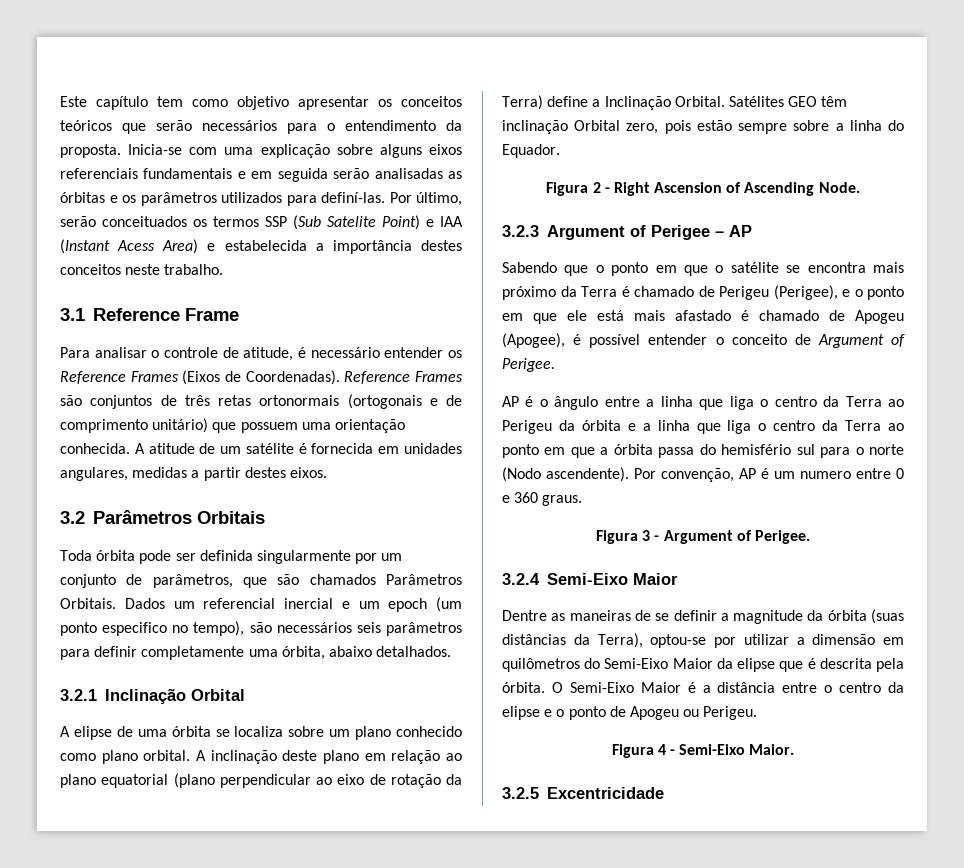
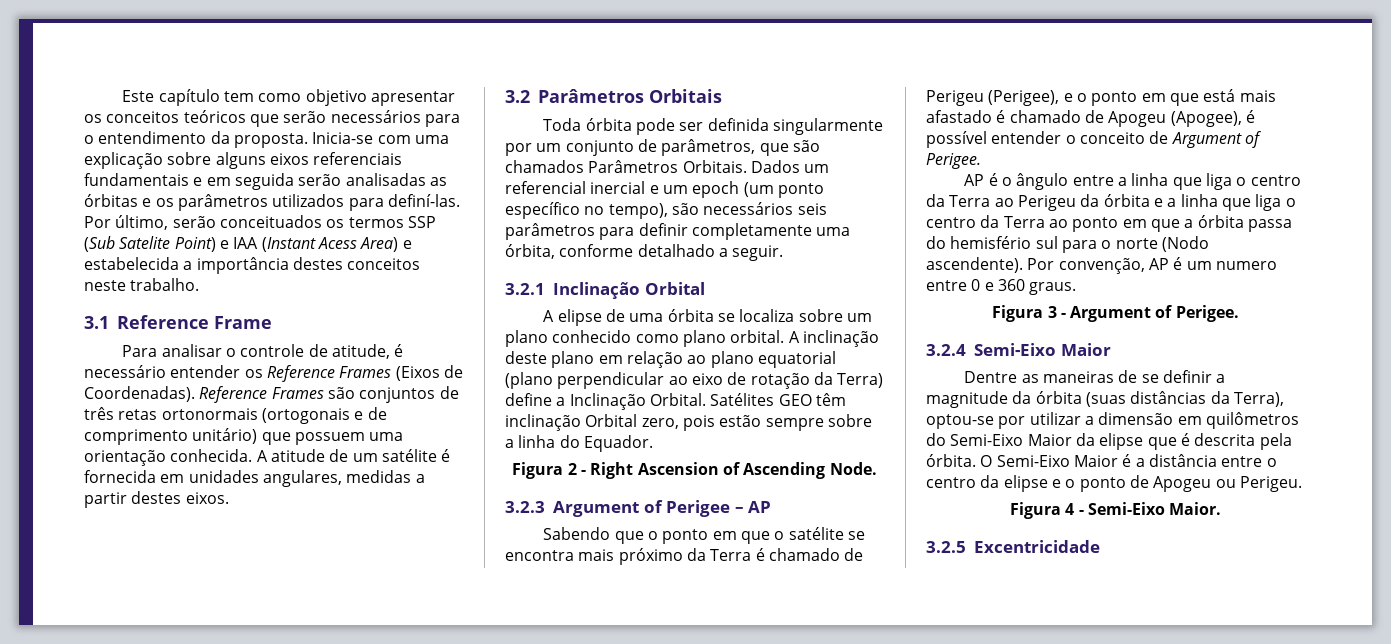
[102,622,168,636] especifico -> [505,202,580,219] específico
[328,646,452,657] abaixo detalhados. -> [559,244,784,261] conforme detalhado a seguir.
[567,310,587,321] ele -> (1199, 99) none

